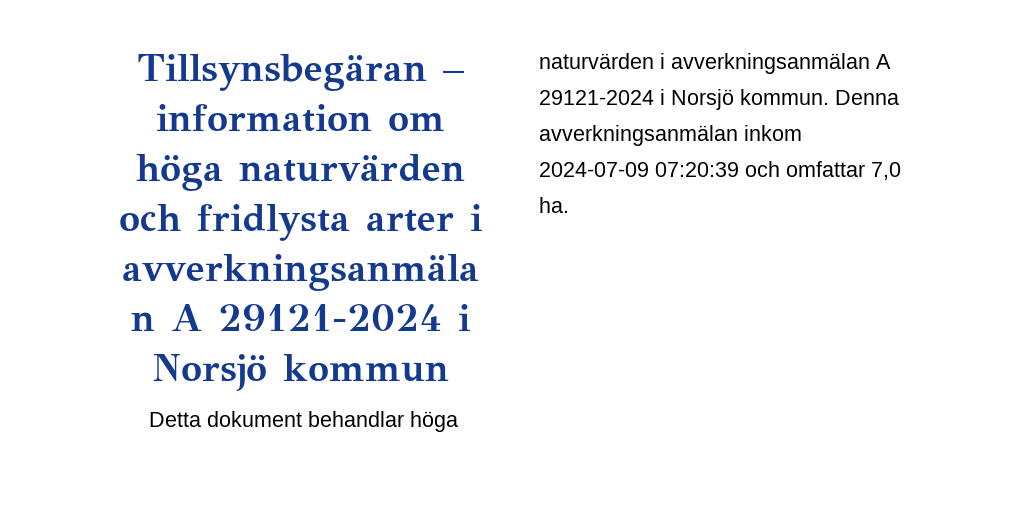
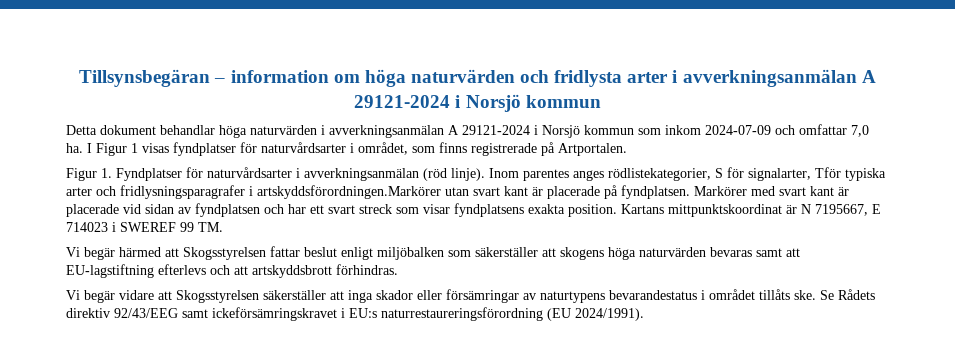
[740,89,899,105] [539,125,738,146] kommun. Denna avverkningsanmälan -> [584,125,661,135] kommun som
[655,162,739,177] 07:20:39 -> (771, 130) none
(569, 205) none -> [87,142,627,156] [66,167,886,181] [66,185,849,199] [66,203,881,217] [66,222,223,232] [66,246,800,260] [66,264,398,278] [66,289,875,303] [66,307,644,321] I Figur 1 visas fyndplatser för naturvårdsarter i området, som finns registrerade på Artportalen. // Figur 1. Fyndplatser för naturvårdsarter i avverkningsanmälan (röd linje). Inom parentes anges rödlistekategorier, S för signalarter, Tför typiska arter och fridlysningsparagrafer i artskyddsförordningen.Markörer utan svart kant är placerade på fyndplatsen. Markörer med svart kant är placerade vid sidan av fyndplatsen och har ett svart streck som visar fyndplatsens exakta position. Kartans mittpunktskoordinat är N 7195667, E 714023 i SWEREF 99 TM. // Vi begär härmed att Skogsstyrelsen fattar beslut enligt miljöbalken som säkerställer att skogens höga naturvärden bevaras samt att EU-lagstiftning efterlevs och att artskyddsbrott förhindras. // Vi begär vidare att Skogsstyrelsen säkerställer att inga skador eller försämringar av naturtypens bevarandestatus i området tillåts ske. Se Rådets direktiv 92/43/EEG samt ickeförsämringskravet i EU:s naturrestaureringsförordning (EU 2024/1991).

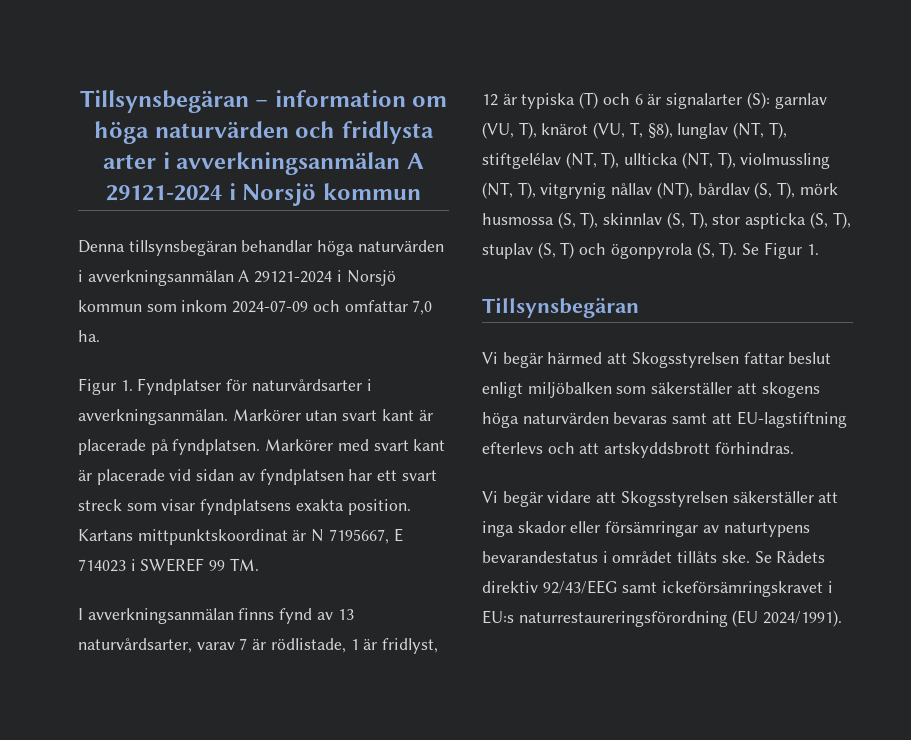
[66,125,156,135] Detta dokument -> [78,240,237,256] Denna tillsynsbegäran
[87,142,627,156] I Figur 1 visas fyndplatser för naturvårdsarter i området, som finns registrerade på Artportalen. -> (100, 336) none
[304,167,886,181] [66,185,441,199] avverkningsanmälan (röd linje). Inom parentes anges rödlistekategorier, S för signalarter, Tför typiska arter och fridlysningsparagrafer i artskyddsförordningen.Markörer -> [78,409,301,425] avverkningsanmälan. Markörer
[264,204,284,214] och -> (344, 477) none
(223, 227) none -> [78,608,354,624] [78,638,439,654] [482,92,827,109] [482,122,787,139] [482,152,831,169] [482,182,838,199] [482,212,851,229] [482,242,819,259] [482,297,639,318] // I avverkningsanmälan finns fynd av 13 naturvårdsarter, varav 7 är rödlistade, 1 är fridlyst, 12 är typiska (T) och 6 är signalarter (S): garnlav (VU, T), knärot (VU, T, §8), lunglav (NT, T), stiftgelélav (NT, T), ullticka (NT, T), violmussling (NT, T), vitgrynig nållav (NT), bårdlav (S, T), mörk husmossa (S, T), skinnlav (S, T), stor aspticka (S, T), stuplav (S, T) och ögonpyrola (S, T). Se Figur 1. // Tillsynsbegäran

